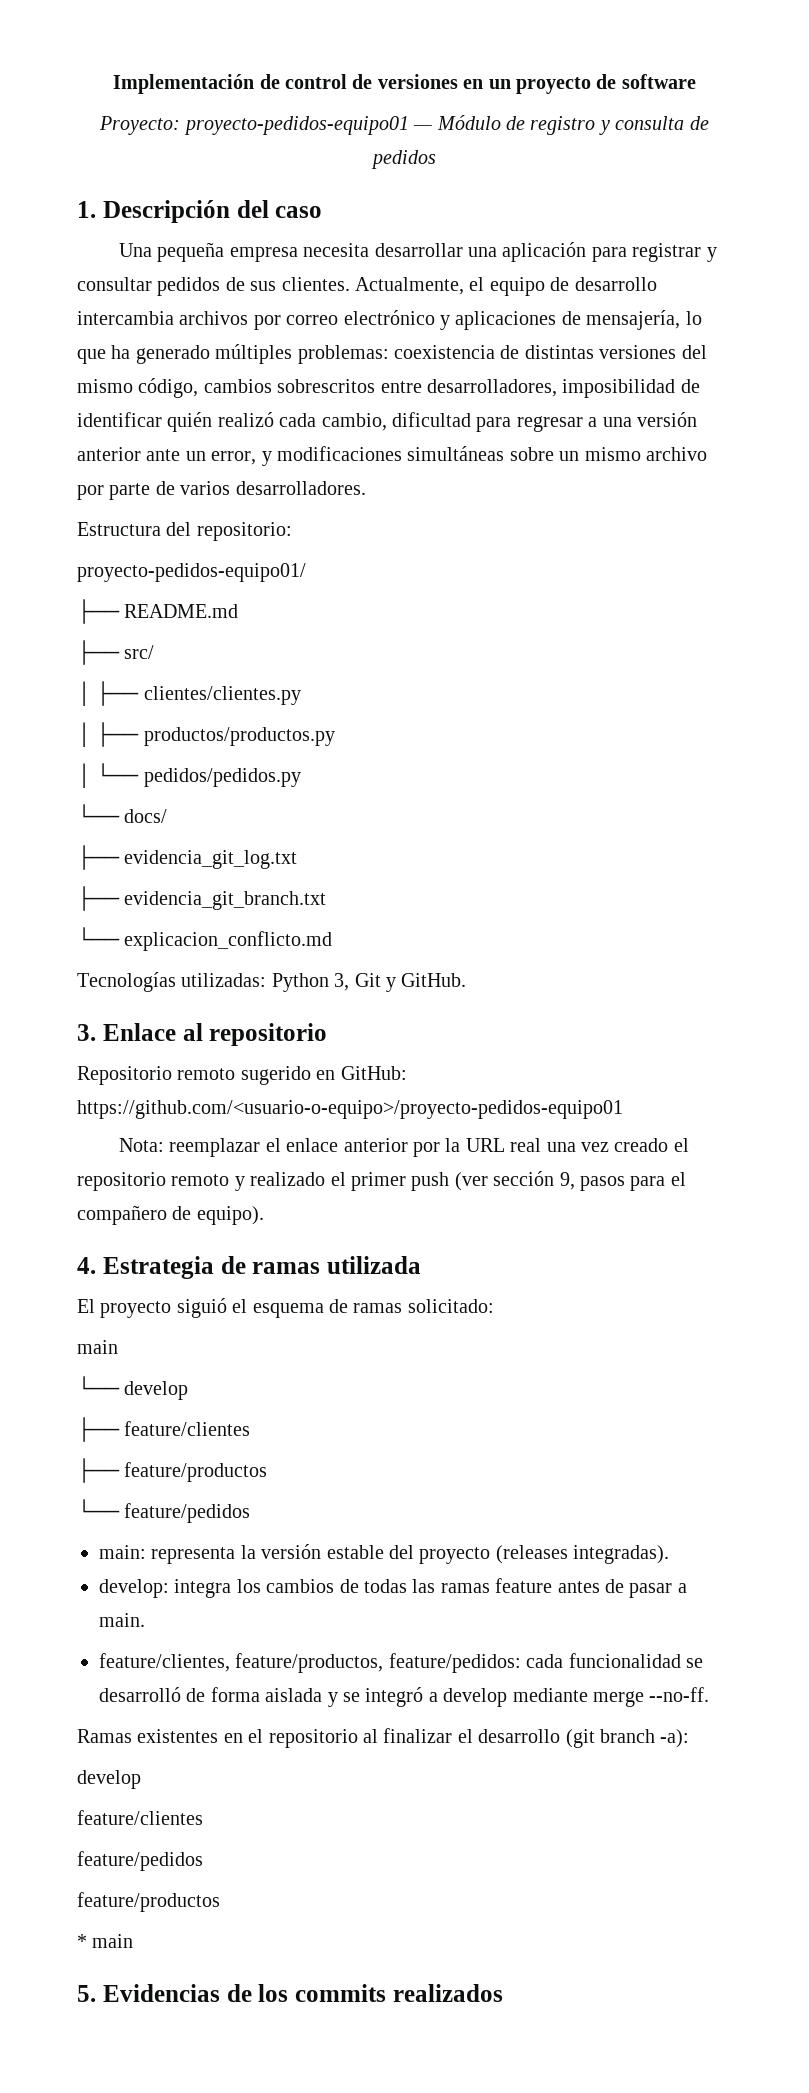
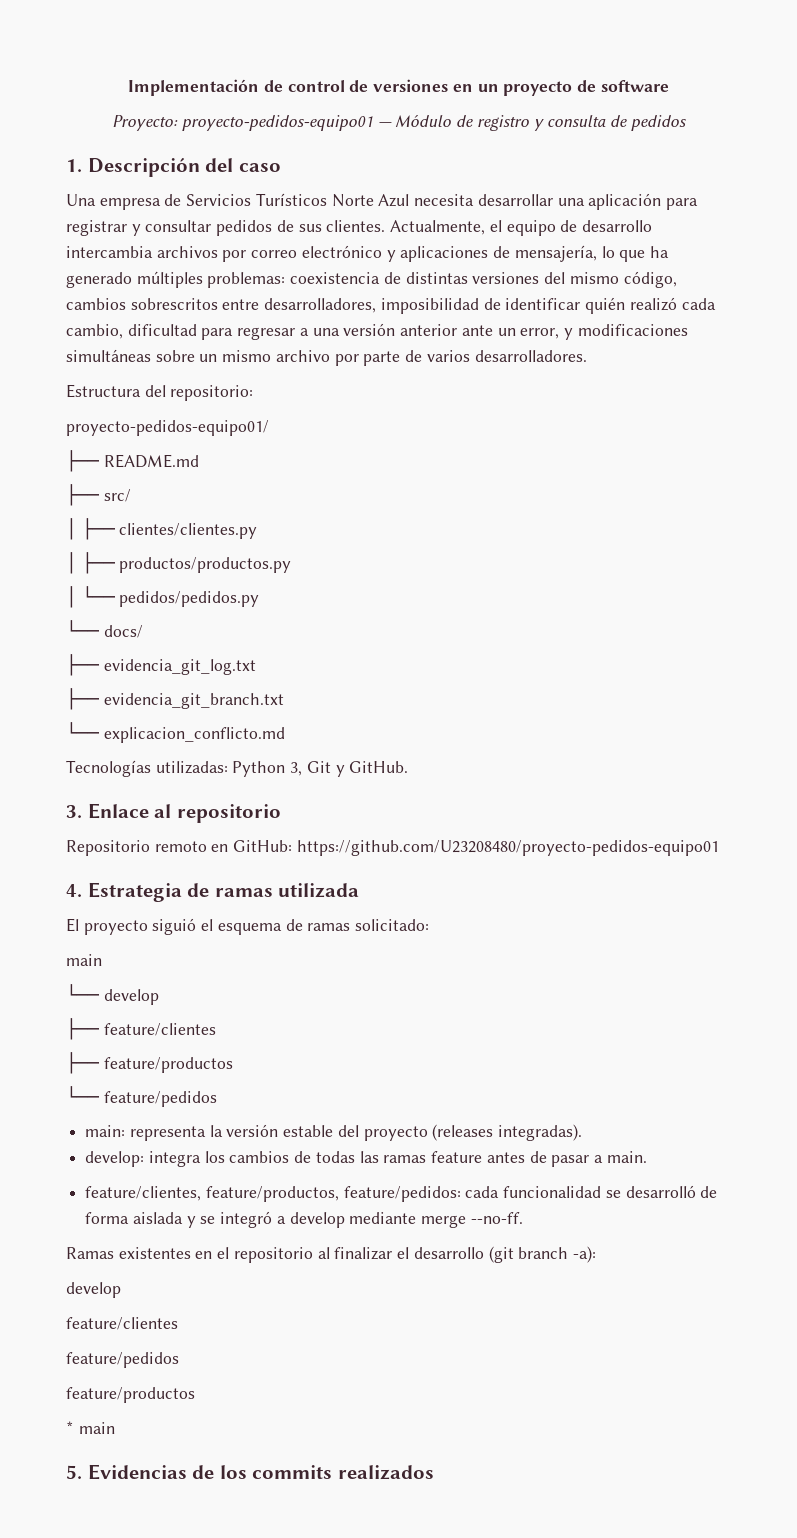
[157,242,298,262] pequeña empresa -> [99,193,410,210] empresa de Servicios Turísticos Norte Azul
[240,1066,311,1085] sugerido -> (207, 846) none
[77,1100,623,1119] [119,1138,689,1157] [77,1171,686,1191] [77,1205,264,1225] https://github.com/<usuario-o-equipo>/proyecto-pedidos-equipo01 // Nota: reemplazar el enlace anterior por la URL real una vez creado el repositorio remoto y realizado el primer push (ver sección 9, pasos para el compañero de equipo). -> [296,840,719,856] https://github.com/U23208480/proyecto-pedidos-equipo01

